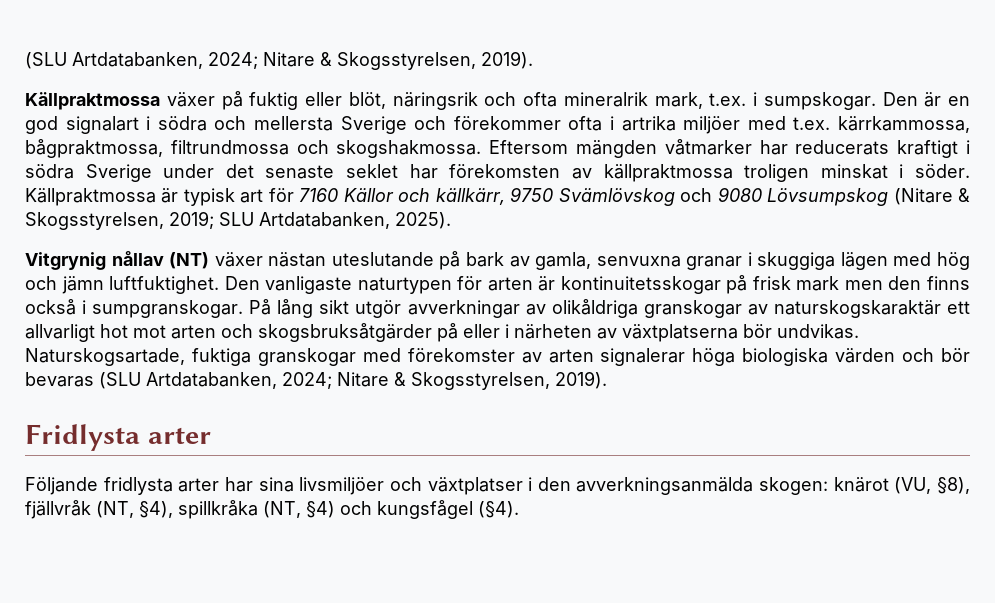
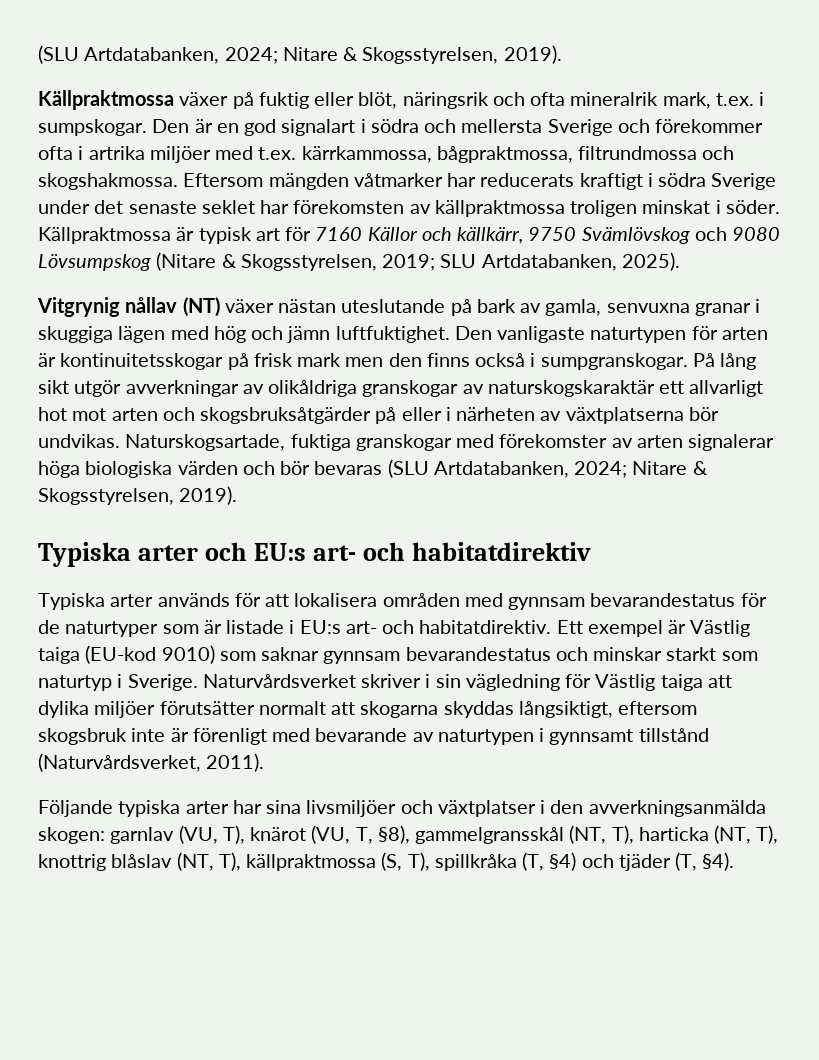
[25,424,211,451] Fridlysta arter -> [38,542,592,567] [38,593,767,610] [38,620,751,637] [38,645,758,664] [38,674,732,691] [38,701,698,718] [38,728,709,745] [38,753,265,772] Typiska arter och EU:s art- och habitatdirektiv // Typiska arter används för att lokalisera områden med gynnsam bevarandestatus för de naturtyper som är listade i EU:s art- och habitatdirektiv. Ett exempel är Västlig taiga (EU-kod 9010) som saknar gynnsam bevarandestatus och minskar starkt som naturtyp i Sverige. Naturvårdsverket skriver i sin vägledning för Västlig taiga att dylika miljöer förutsätter normalt att skogarna skyddas långsiktigt, eftersom skogsbruk inte är förenligt med bevarande av naturtypen i gynnsamt tillstånd (Naturvårdsverket, 2011).
[103,477,173,495] fridlysta -> [118,800,181,817] typiska
[833,477,970,494] [25,500,519,519] knärot (VU, §8), fjällvråk (NT, §4), spillkråka (NT, §4) och kungsfågel (§4). -> [110,825,779,844] [38,852,735,871] garnlav (VU, T), knärot (VU, T, §8), gammelgransskål (NT, T), harticka (NT, T), knottrig blåslav (NT, T), källpraktmossa (S, T), spillkråka (T, §4) och tjäder (T, §4).

